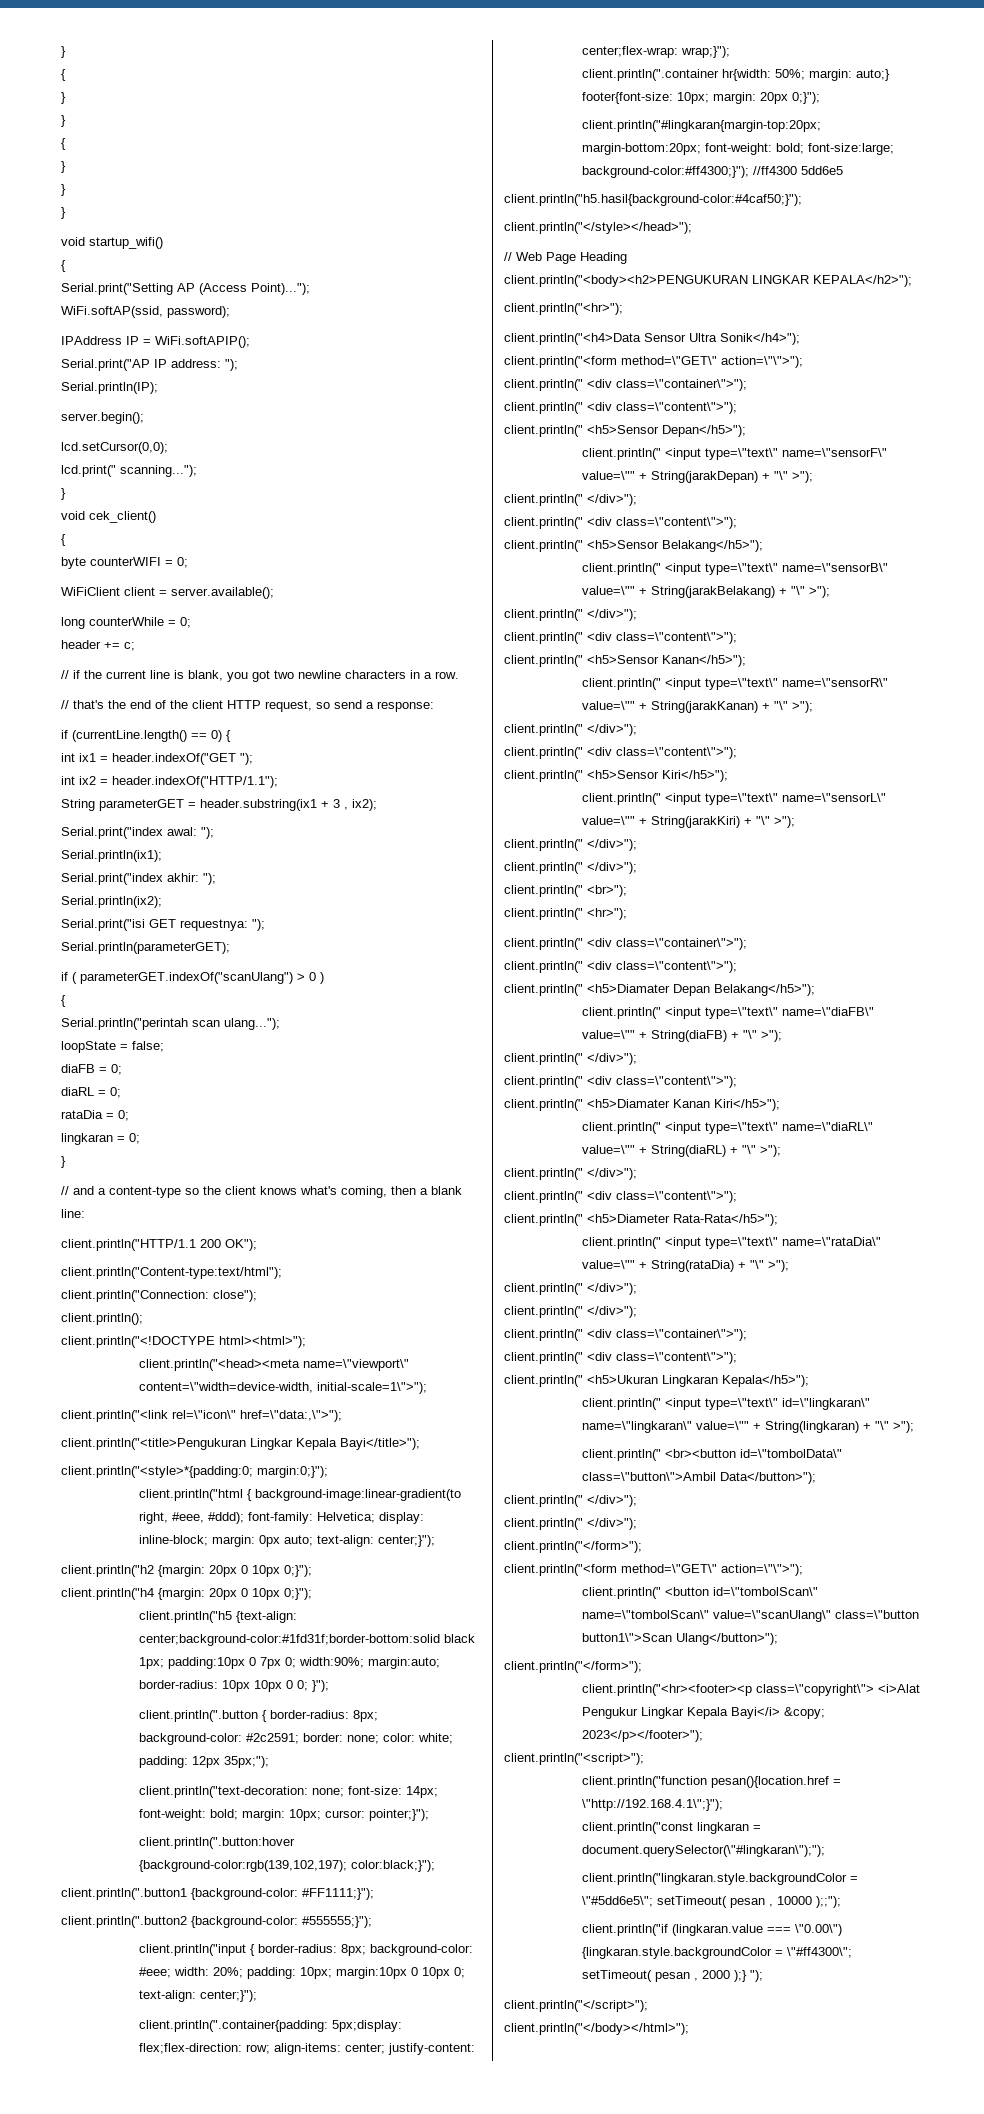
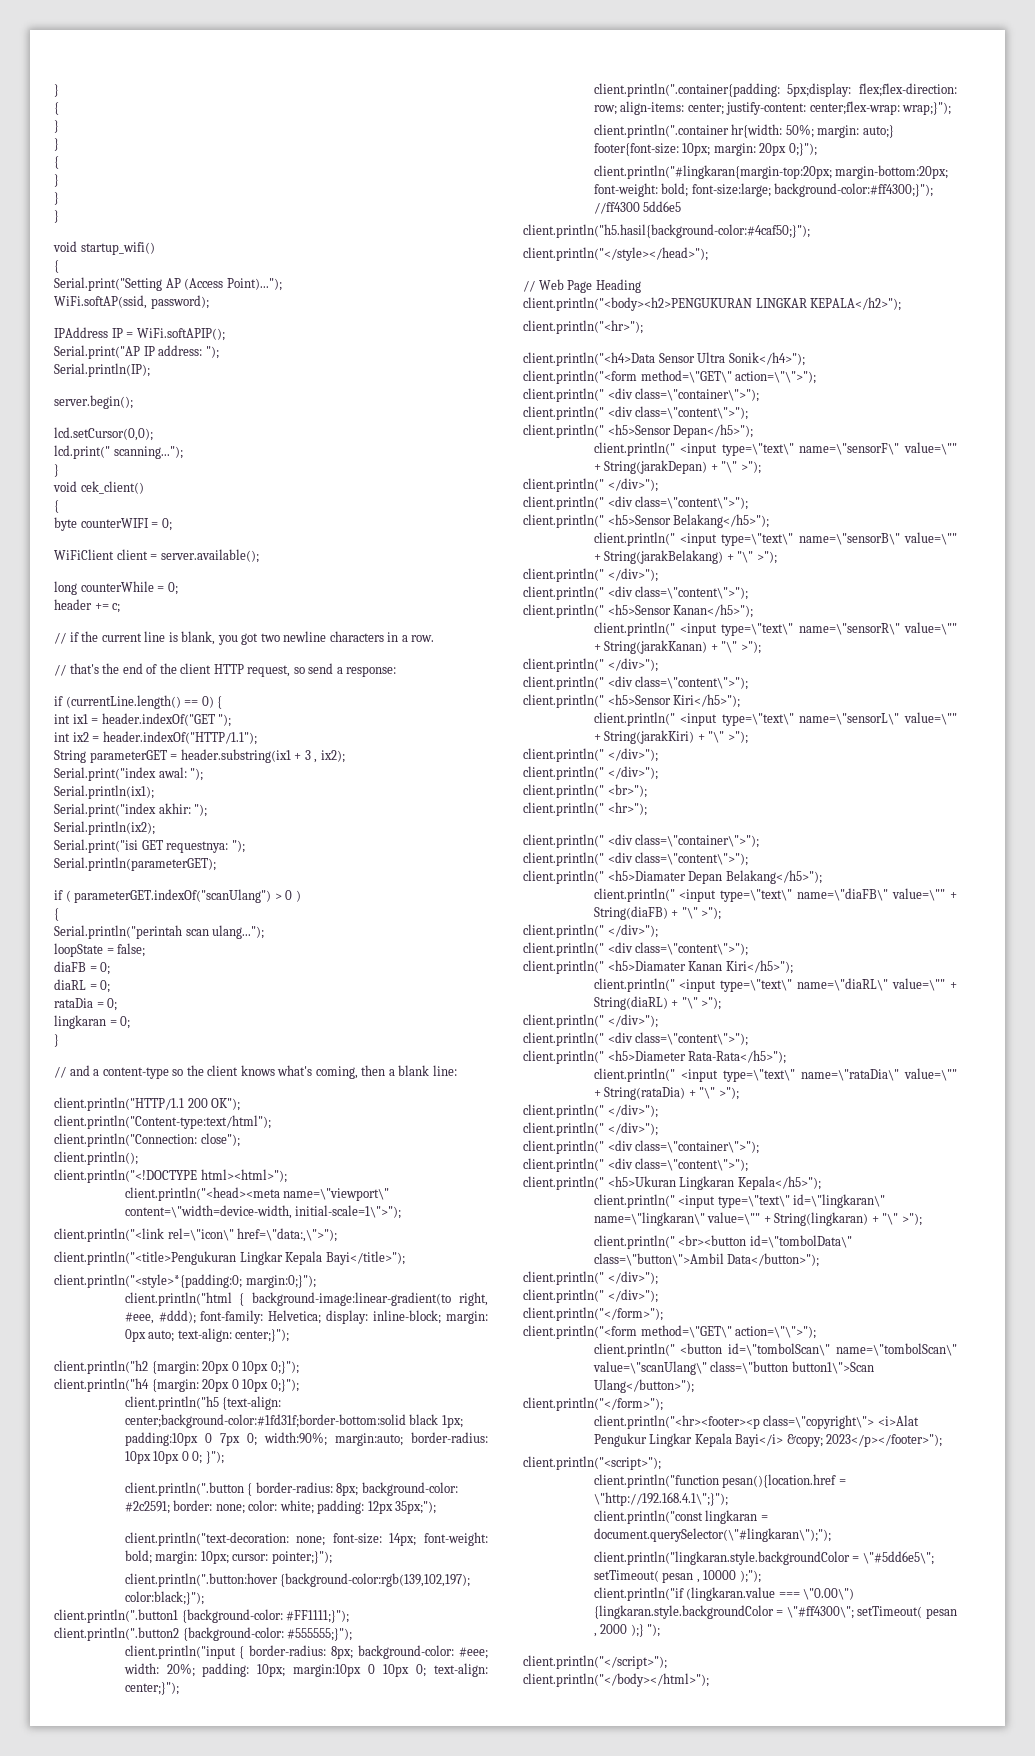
[815,1896,841,1908] );;"); -> [739,1570,761,1583] );");

